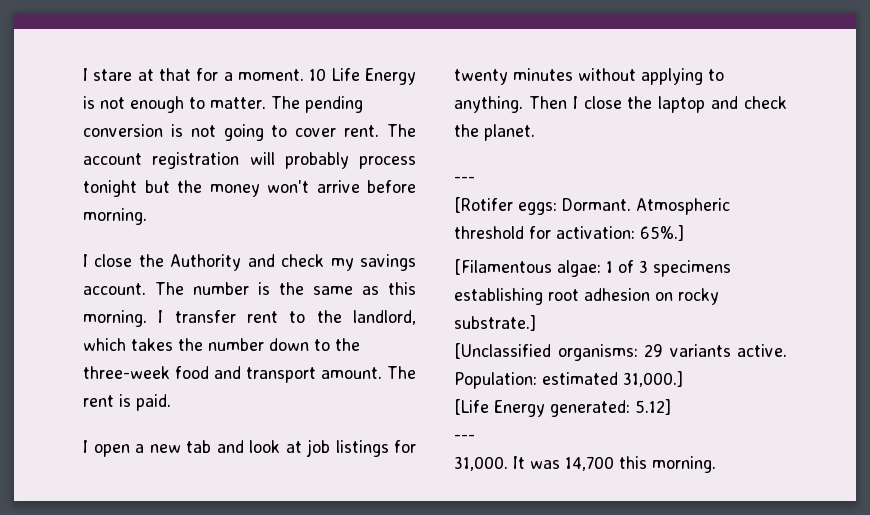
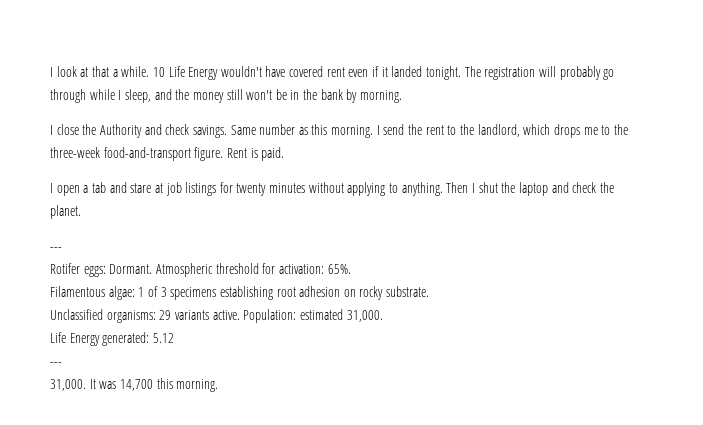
[83,68,133,81] I stare -> [50,66,77,77] I look
[196,68,416,85] [83,96,363,113] [83,124,416,141] [83,152,416,169] [83,180,416,197] for a moment. 10 Life Energy is not enough to matter. The pending conversion is not going to cover rent. The account registration will probably process tonight but the money won't arrive before -> [112,66,615,80] [50,89,358,103] a while. 10 Life Energy wouldn't have covered rent even if it landed tonight. The registration will probably go through while I sleep, and the money still won't be in the bank by
[330,254,416,271] [83,282,353,295] my savings account. The number is the same -> [192,124,296,138] savings. Same number
[174,310,236,323] transfer -> [383,124,423,135] send the
[131,338,360,351] [83,366,416,383] [83,395,114,407] takes the number down to the three-week food and transport amount. The rent -> [553,124,628,138] [50,147,247,161] drops me to the three-week food-and-transport figure. Rent
[149,444,181,453] new -> (89, 189) none
[249,440,280,453] look -> [130,183,152,193] stare
[583,96,622,109] close -> [478,182,498,193] shut
[454,197,513,213] [Rotifer -> [50,263,80,274] Rotifer
[640,225,684,241] [454,259,552,275] 65%.] // [Filamentous -> [327,264,351,274] [50,286,105,297] 65%. // Filamentous
[454,315,536,331] [454,343,551,359] substrate.] // [Unclassified -> [386,286,430,297] [50,309,103,320] substrate. // Unclassified
[623,371,683,387] [454,399,489,415] 31,000.] // [Life -> [346,310,383,322] [50,332,66,343] 31,000. // Life
[635,399,671,415] 5.12] -> [152,333,174,343] 5.12

